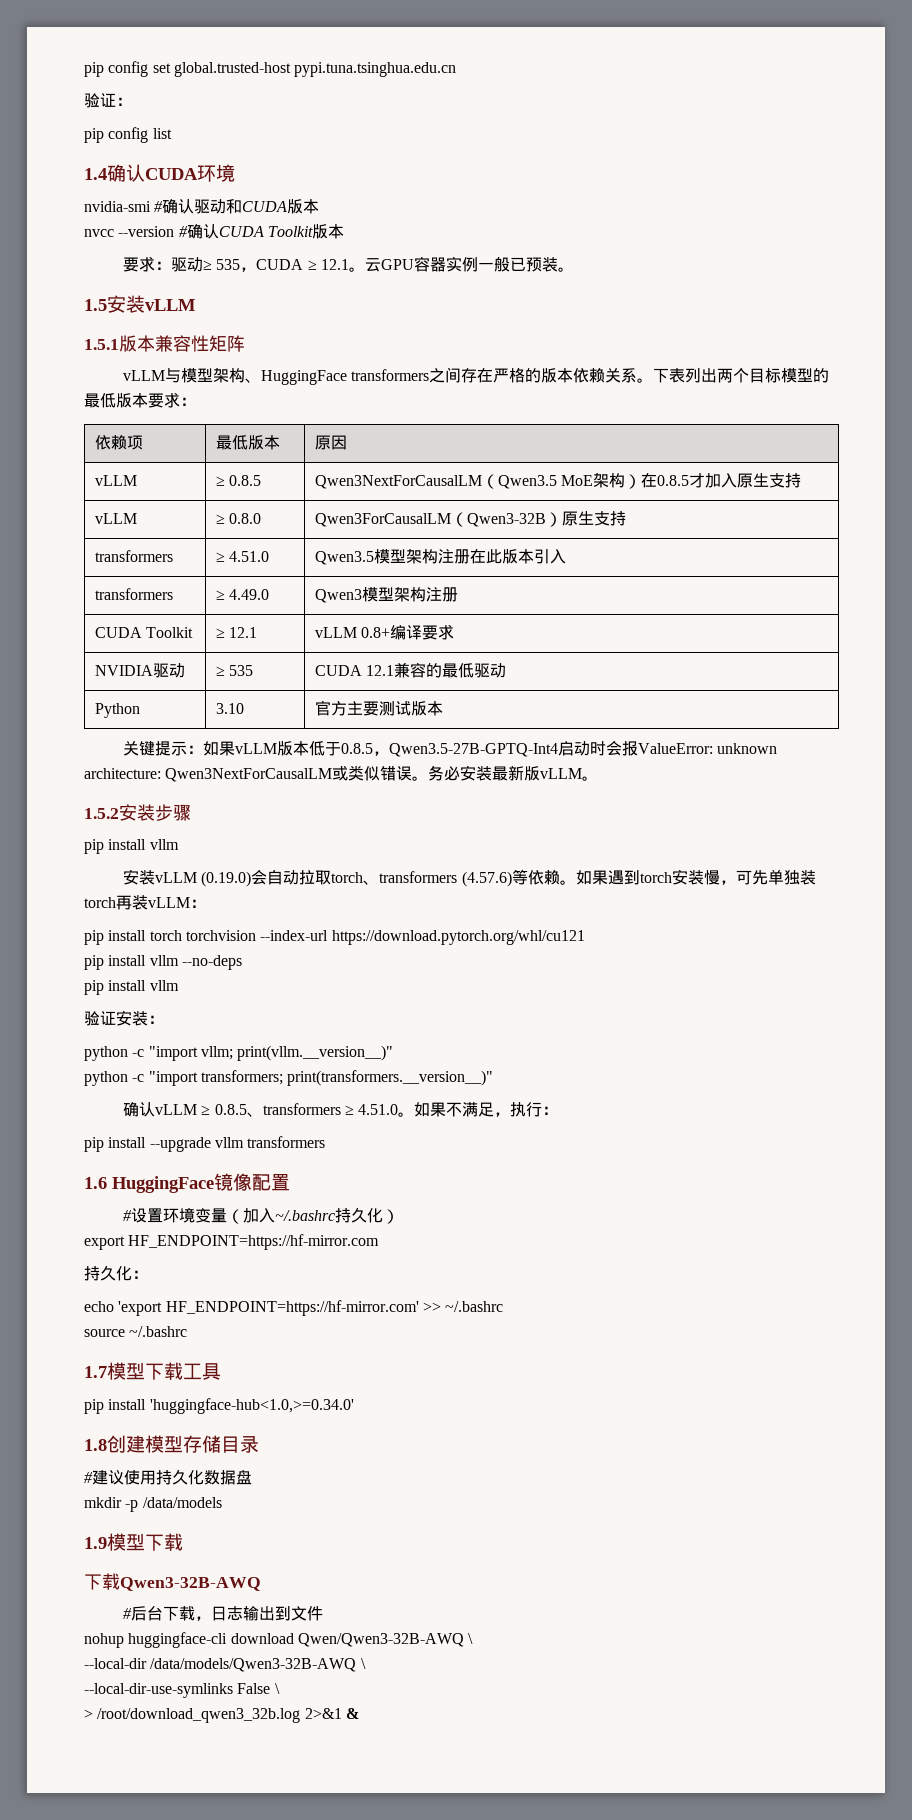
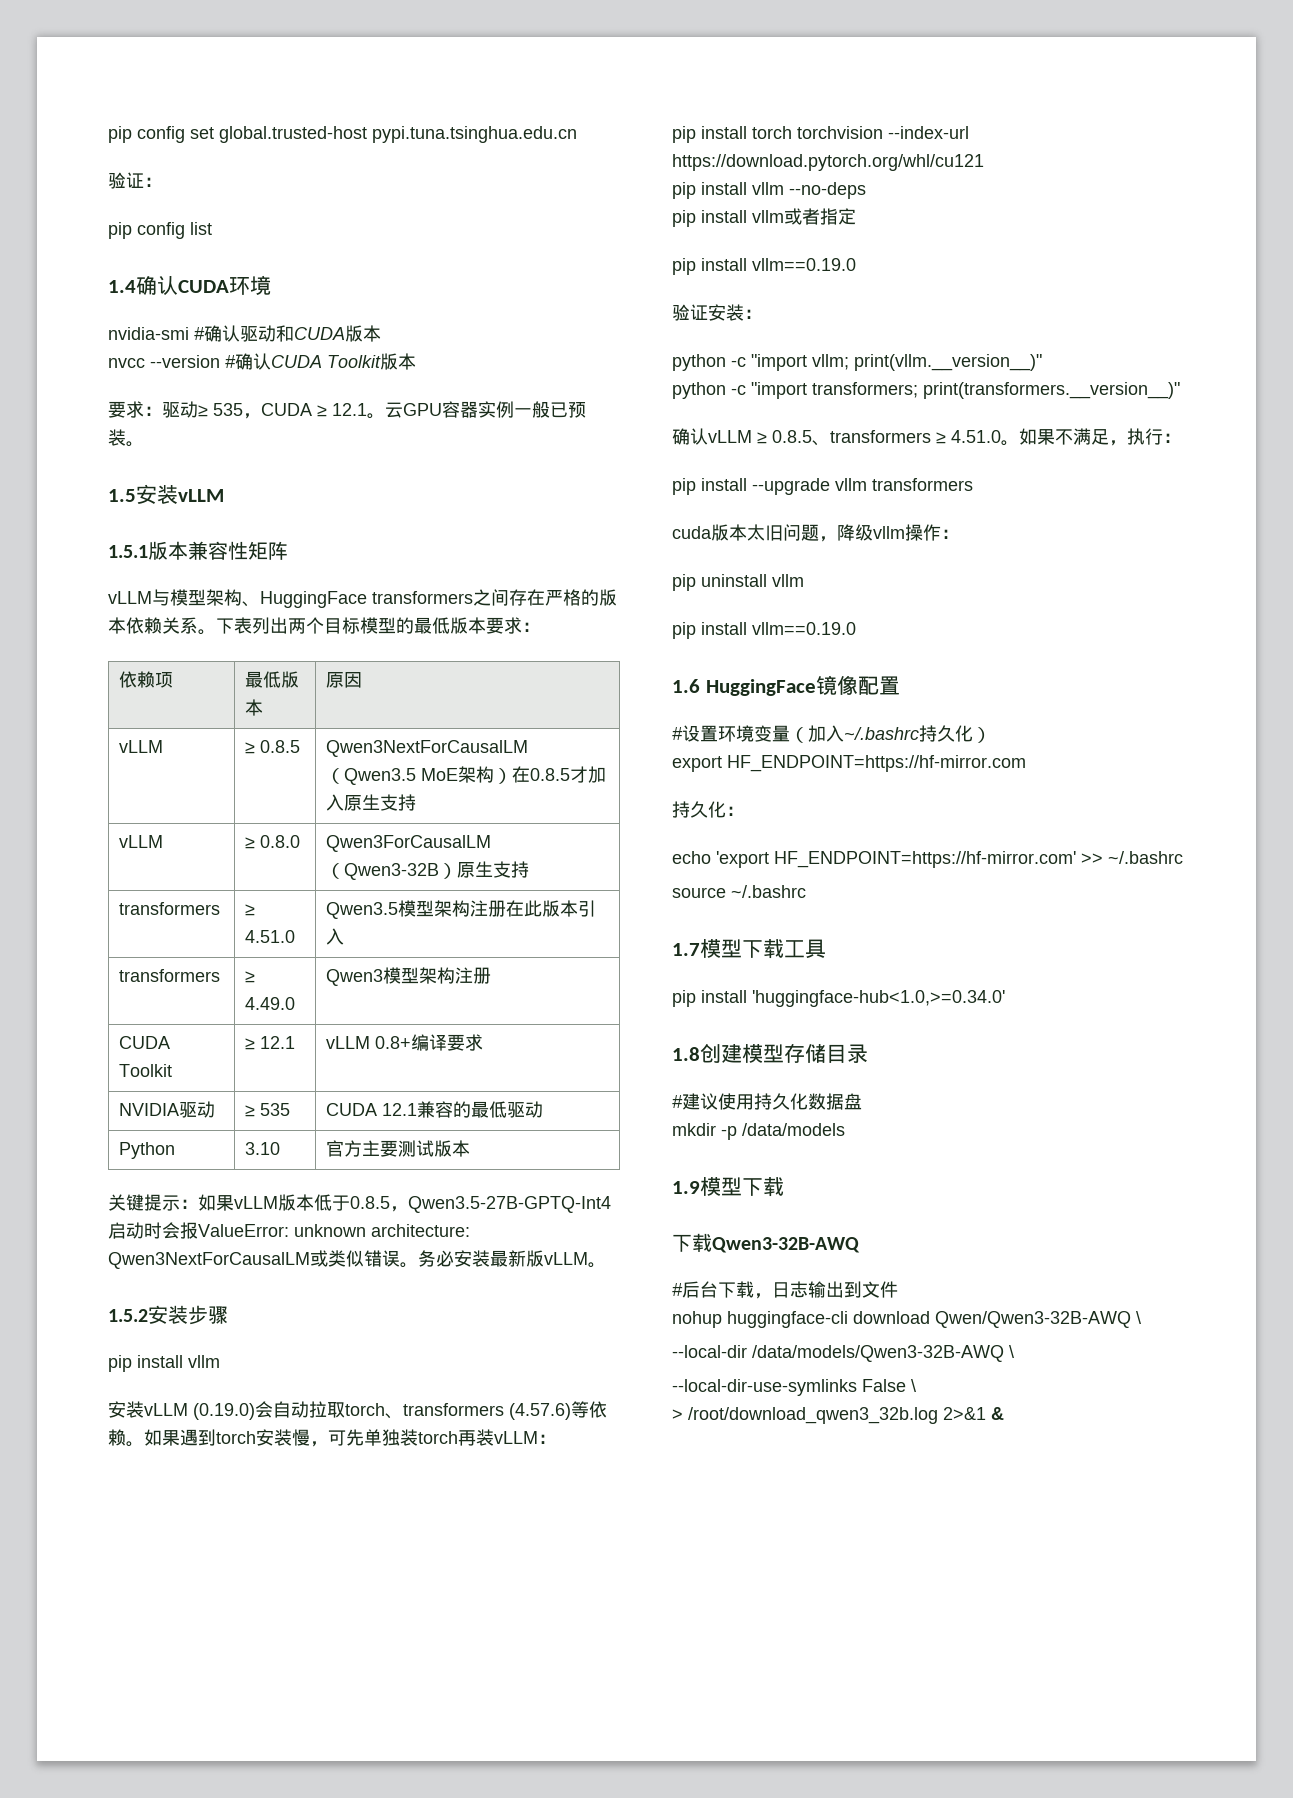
(179, 985) none -> [784,208,856,225] [672,258,856,275] 或者指定 // pip install vllm==0.19.0
(326, 1142) none -> [672,524,959,542] [672,574,804,591] [672,622,856,639] // cuda版本太旧问题，降级vllm操作： // pip uninstall vllm // pip install vllm==0.19.0

